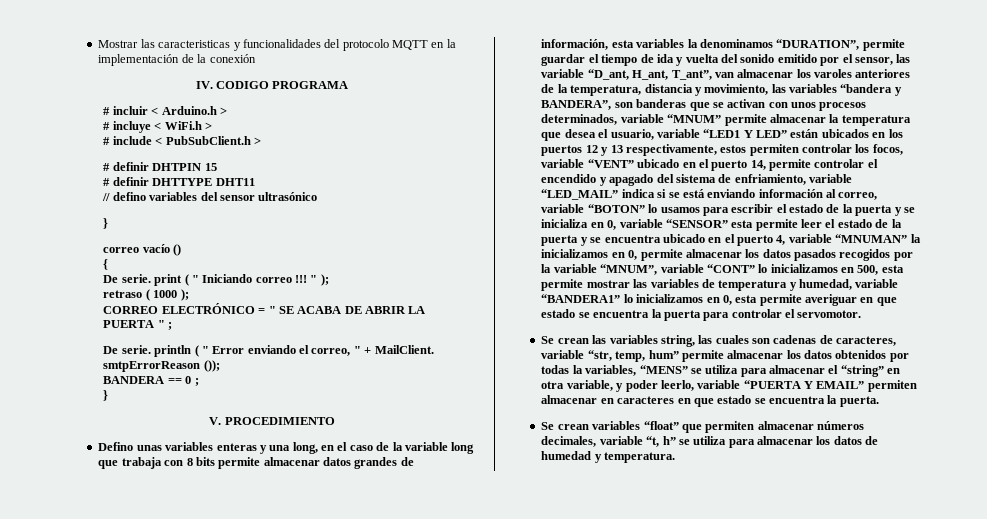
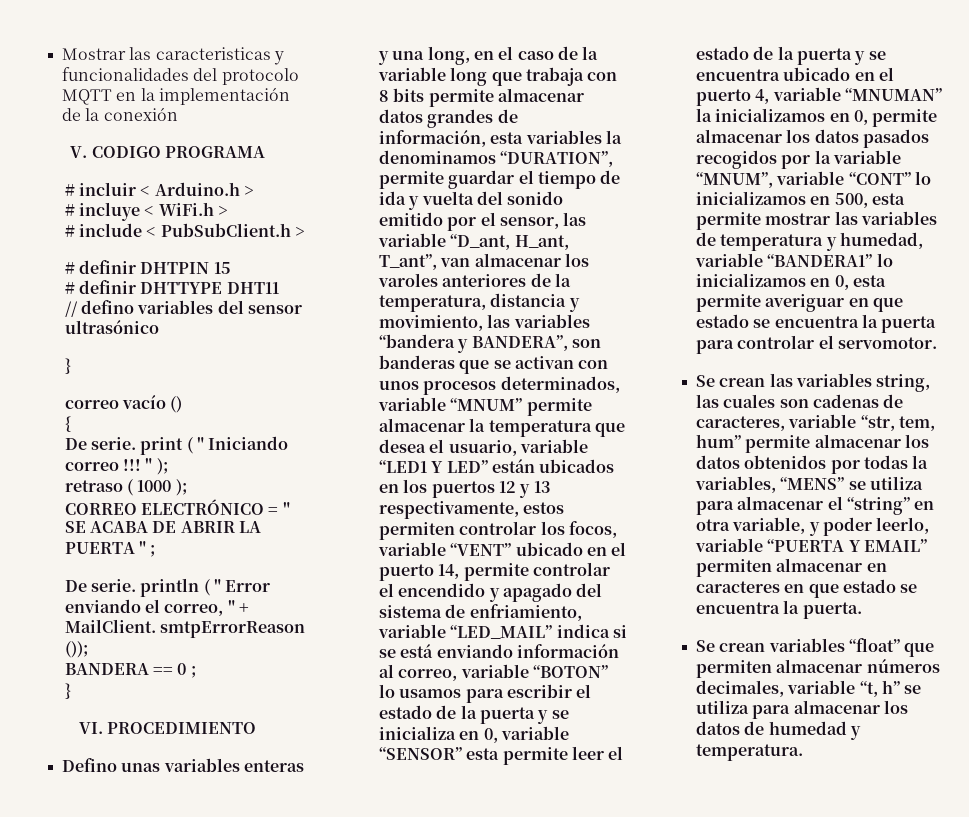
[195,81,213,89] IV. -> [70,146,88,158] V.
[209,417,222,425] V. -> [78,722,103,734] VI.
[615,351,646,362] temp, -> [898,416,935,431] tem,

